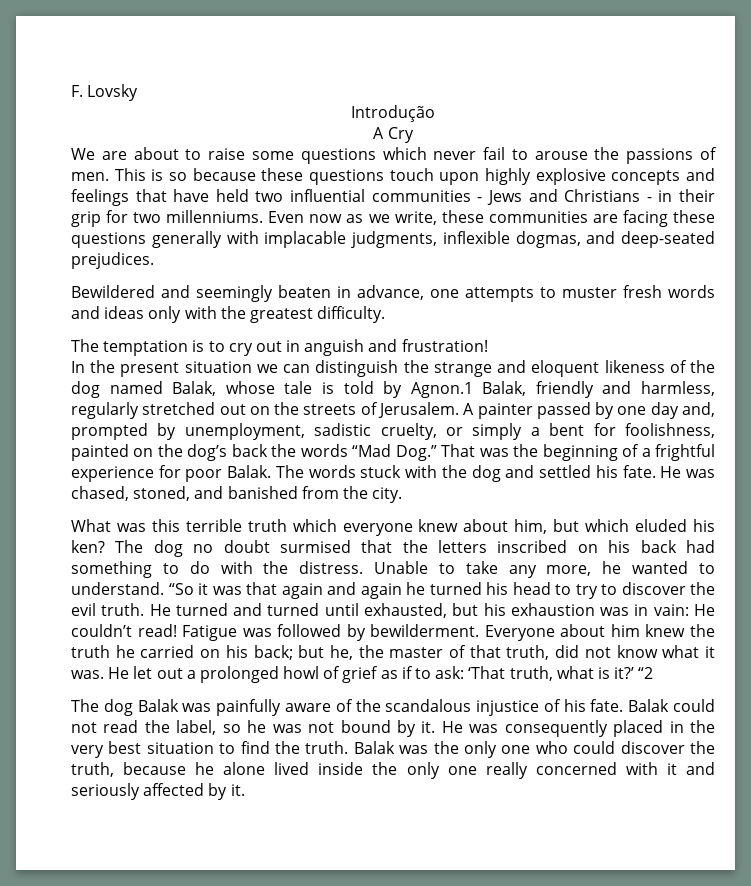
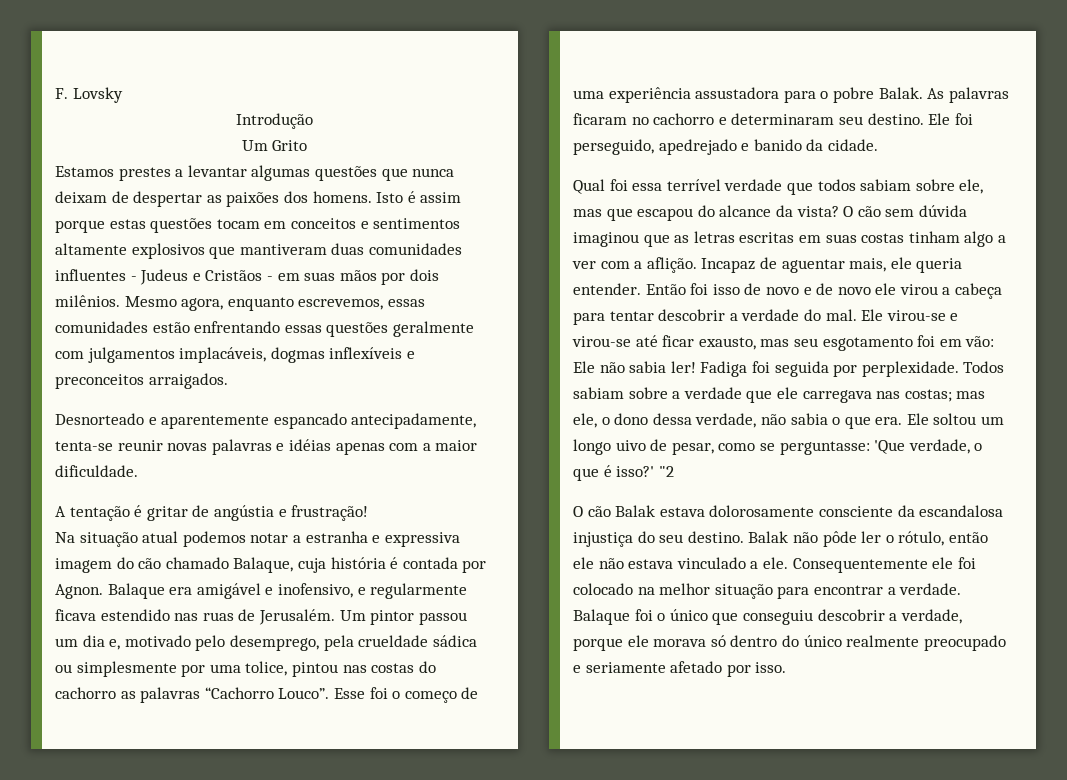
[373,127,414,143] [71,147,718,164] [71,168,715,185] [71,189,716,206] [71,210,716,227] [71,231,715,248] [71,252,154,269] [71,285,715,302] [71,306,386,323] [71,339,488,356] [71,360,716,377] [71,381,715,398] [71,402,716,419] [71,423,715,440] [71,444,716,461] [71,465,716,482] [71,486,403,503] [71,519,715,536] [71,540,715,557] [71,561,715,578] [71,582,715,599] [71,603,716,618] [71,624,715,641] [71,645,716,660] [71,666,654,683] [71,699,716,716] [71,720,715,737] [71,741,715,758] [71,762,716,779] [71,783,245,800] A Cry // We are about to raise some questions which never fail to arouse the passions of men. This is so because these questions touch upon highly explosive concepts and feelings that have held two influential communities - Jews and Christians - in their grip for two millenniums. Even now as we write, these communities are facing these questions generally with implacable judgments, inflexible dogmas, and deep-seated prejudices. // Bewildered and seemingly beaten in advance, one attempts to muster fresh words and ideas only with the greatest difficulty. // The temptation is to cry out in anguish and frustration! // In the present situation we can distinguish the strange and eloquent likeness of the dog named Balak, whose tale is told by Agnon.1 Balak, friendly and harmless, regularly stretched out on the streets of Jerusalem. A painter passed by one day and, prompted by unemployment, sadistic cruelty, or simply a bent for foolishness, painted on the dog’s back the words “Mad Dog.” That was the beginning of a frightful experience for poor Balak. The words stuck with the dog and settled his fate. He was chased, stoned, and banished from the city. // What was this terrible truth which everyone knew about him, but which eluded his ken? The dog no doubt surmised that the letters inscribed on his back had something to do with the distress. Unable to take any more, he wanted to understand. “So it was that again and again he turned his head to try to discover the evil truth. He turned and turned until exhausted, but his exhaustion was in vain: He couldn’t read! Fatigue was followed by bewilderment. Everyone about him knew the truth he carried on his back; but he, the master of that truth, did not know what it was. He let out a prolonged howl of grief as if to ask: ‘That truth, what is it?’ “2 // The dog Balak was painfully aware of the scandalous injustice of his fate. Balak could not read the label, so he was not bound by it. He was consequently placed in the very best situation to find the truth. Balak was the only one who could discover the truth, because he alone lived inside the only one really concerned with it and seriously affected by it. -> [241,140,308,151] [55,165,455,181] [55,191,462,207] [55,218,461,233] [55,243,462,259] [55,269,439,285] [55,295,425,311] [55,321,474,337] [55,347,415,363] [55,373,228,389] [55,413,477,429] [55,439,478,455] [55,465,138,477] [55,505,369,521] [55,531,460,547] [55,557,487,573] [55,583,468,599] [55,609,467,625] [55,635,477,651] [55,661,436,677] [55,687,479,703] [573,87,1009,103] [573,113,973,125] [573,139,878,155] [573,179,984,195] [573,205,967,221] [573,231,1006,247] [572,257,963,273] [573,283,1003,299] [573,309,959,325] [572,335,995,351] [573,361,1005,377] [573,387,986,403] [573,413,1005,429] [573,439,983,455] [573,465,674,481] [573,505,1004,517] [573,531,988,547] [573,557,976,573] [573,583,962,599] [573,609,962,625] [573,635,1006,651] [573,661,787,677] Um Grito // Estamos prestes a levantar algumas questões que nunca deixam de despertar as paixões dos homens. Isto é assim porque estas questões tocam em conceitos e sentimentos altamente explosivos que mantiveram duas comunidades influentes - Judeus e Cristãos - em suas mãos por dois milênios. Mesmo agora, enquanto escrevemos, essas comunidades estão enfrentando essas questões geralmente com julgamentos implacáveis, dogmas inflexíveis e preconceitos arraigados. // Desnorteado e aparentemente espancado antecipadamente, tenta-se reunir novas palavras e idéias apenas com a maior dificuldade. // A tentação é gritar de angústia e frustração! // Na situação atual podemos notar a estranha e expressiva imagem do cão chamado Balaque, cuja história é contada por Agnon. Balaque era amigável e inofensivo, e regularmente ficava estendido nas ruas de Jerusalém. Um pintor passou um dia e, motivado pelo desemprego, pela crueldade sádica ou simplesmente por uma tolice, pintou nas costas do cachorro as palavras “Cachorro Louco”. Esse foi o começo de uma experiência assustadora para o pobre Balak. As palavras ficaram no cachorro e determinaram seu destino. Ele foi perseguido, apedrejado e banido da cidade. // Qual foi essa terrível verdade que todos sabiam sobre ele, mas que escapou do alcance da vista? O cão sem dúvida imaginou que as letras escritas em suas costas tinham algo a ver com a aflição. Incapaz de aguentar mais, ele queria entender. Então foi isso de novo e de novo ele virou a cabeça para tentar descobrir a verdade do mal. Ele virou-se e virou-se até ficar exausto, mas seu esgotamento foi em vão: Ele não sabia ler! Fadiga foi seguida por perplexidade. Todos sabiam sobre a verdade que ele carregava nas costas; mas ele, o dono dessa verdade, não sabia o que era. Ele soltou um longo uivo de pesar, como se perguntasse: 'Que verdade, o que é isso?' "2 // O cão Balak estava dolorosamente consciente da escandalosa injustiça do seu destino. Balak não pôde ler o rótulo, então ele não estava vinculado a ele. Consequentemente ele foi colocado na melhor situação para encontrar a verdade. Balaque foi o único que conseguiu descobrir a verdade, porque ele morava só dentro do único realmente preocupado e seriamente afetado por isso.

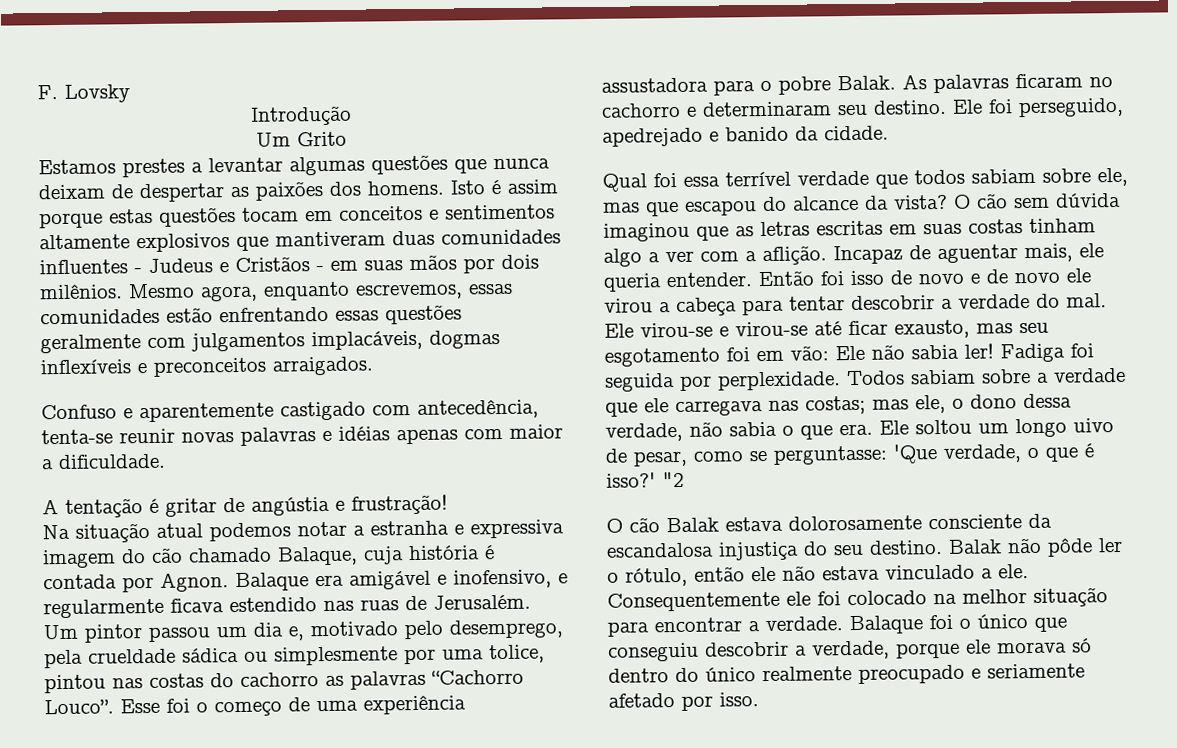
[55,413,144,425] Desnorteado -> [41,404,117,420] Confuso
[273,413,477,429] espancado antecipadamente, -> [280,398,539,421] castigado com antecedência,
[422,440,478,451] a maior -> [509,424,563,439] [41,459,54,470] maior a

